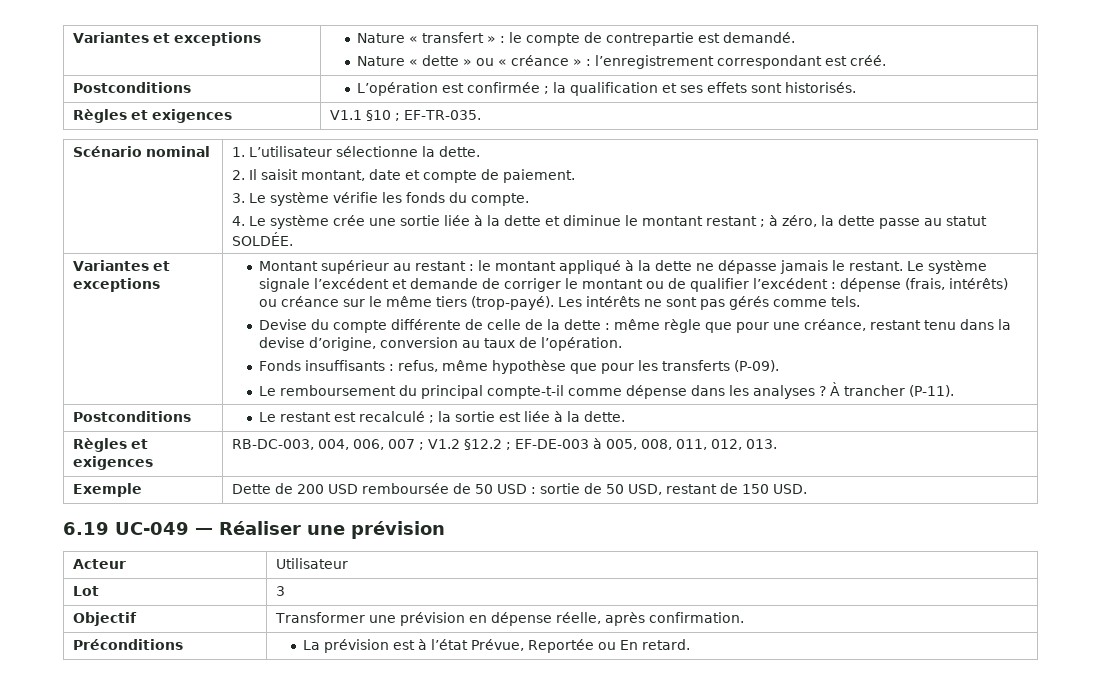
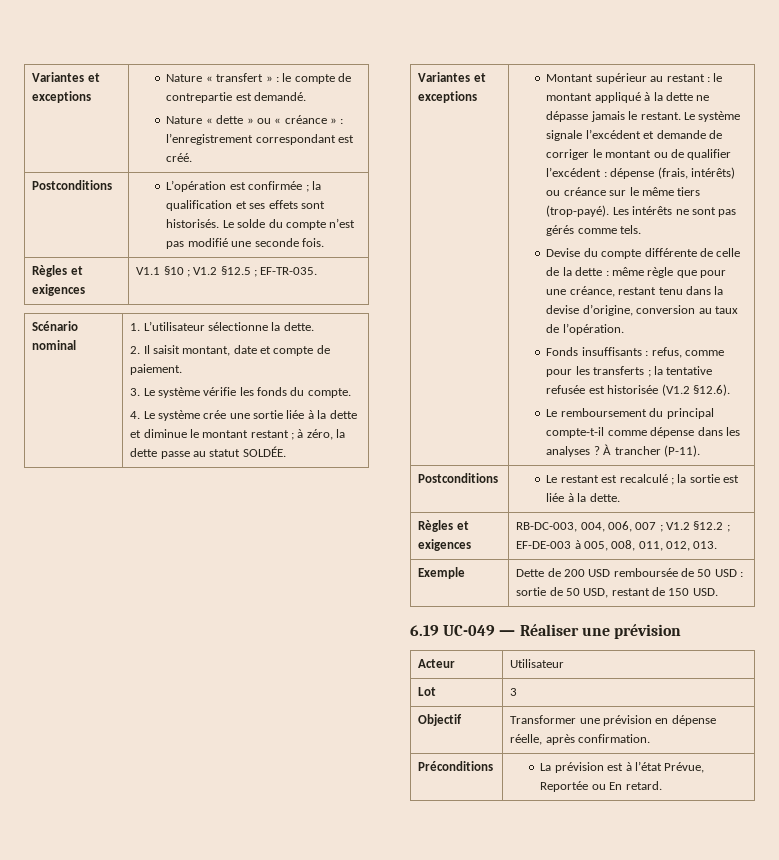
(856, 87) none -> [222,218,356,230] [166,238,324,249] Le solde du compte n’est pas modifié une seconde fois.
(400, 117) none -> [193,266,257,277] V1.2 §12.5 ;
[441,360,779,374] même hypothèse que pour les transferts (P-09). -> [684,350,724,356] [546,366,713,377] [546,384,730,396] comme pour les transferts ; la tentative refusée est historisée (V1.2 §12.6).

